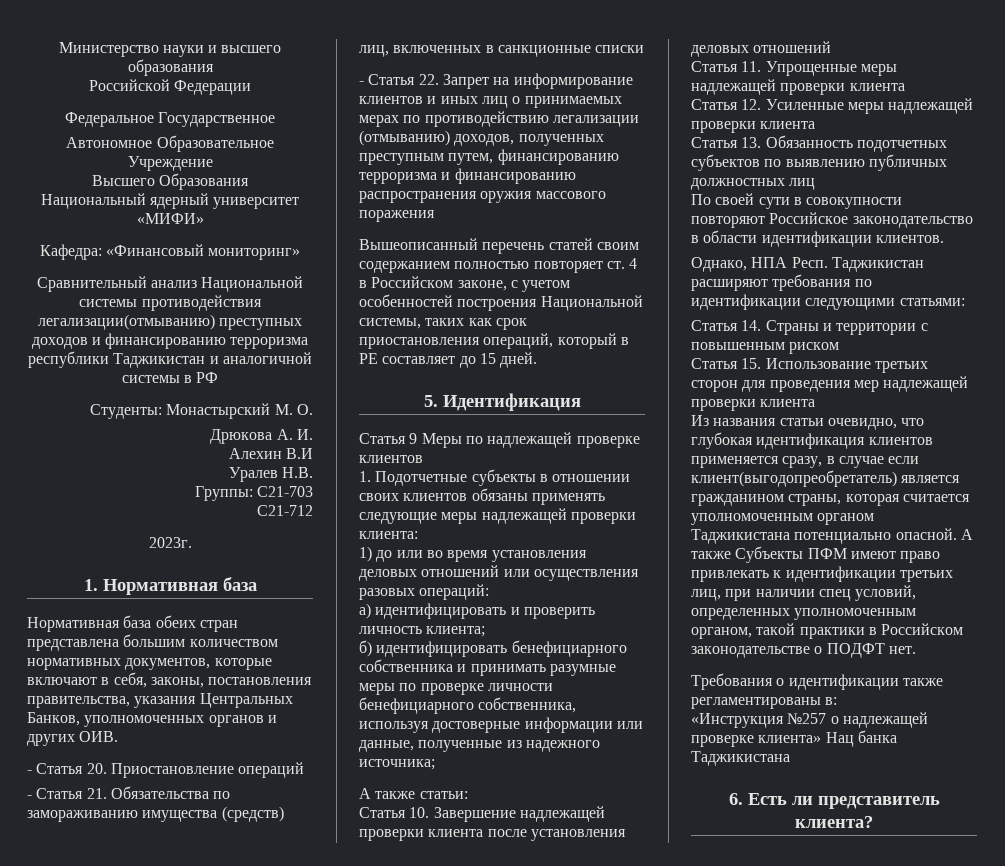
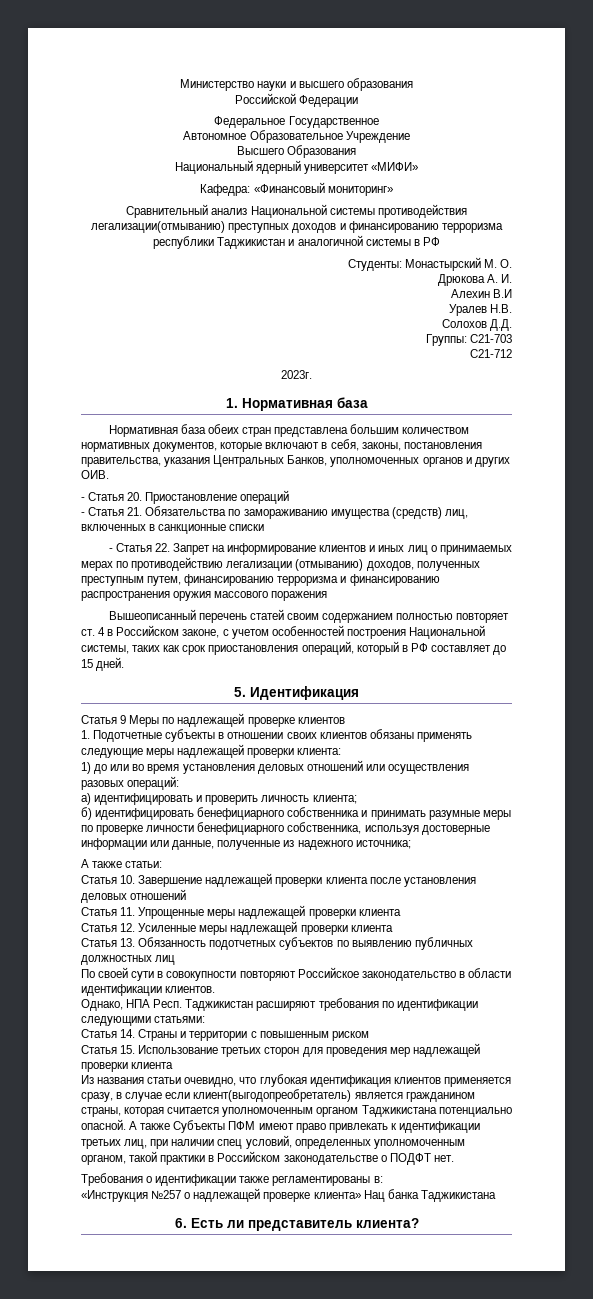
(313, 472) none -> [441,319,512,331] // Солохов Д.Д.
[359,353,378,364] РЕ -> [410,643,428,652] РФ

